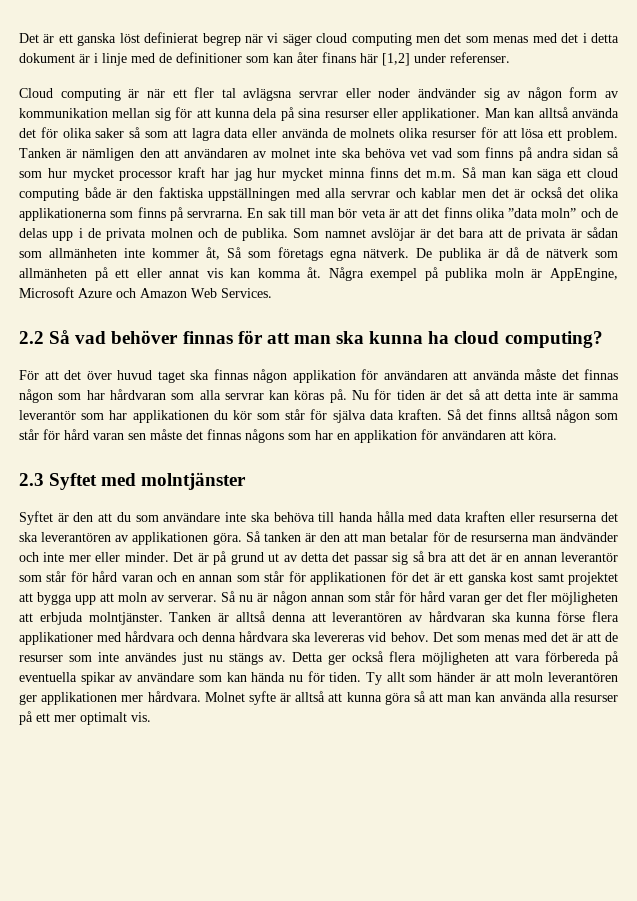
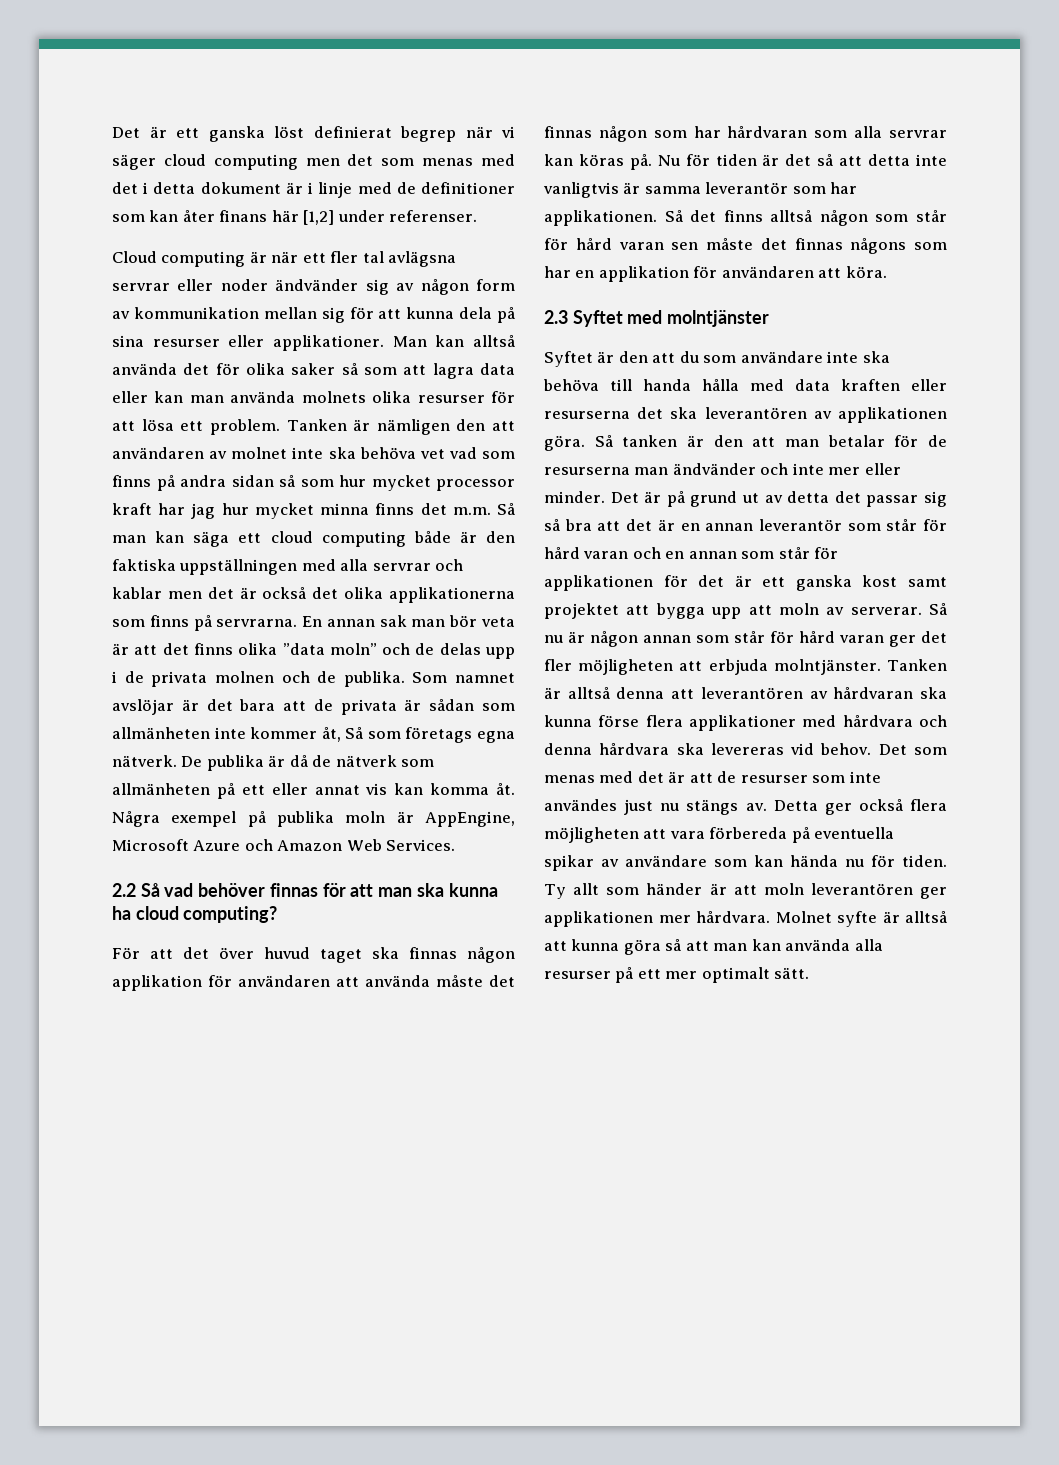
[281,128,346,138] använda de -> [154,391,296,403] kan man använda
[267,208,306,218] sak till -> [326,615,407,627] annan sak
(558, 395) none -> [543,182,619,198] vanligtvis
[132,409,442,423] applikationen du kör som står för själva data kraften. -> [544,210,657,226] applikationen.
[131,712,151,722] vis. -> [774,967,810,979] sätt.

